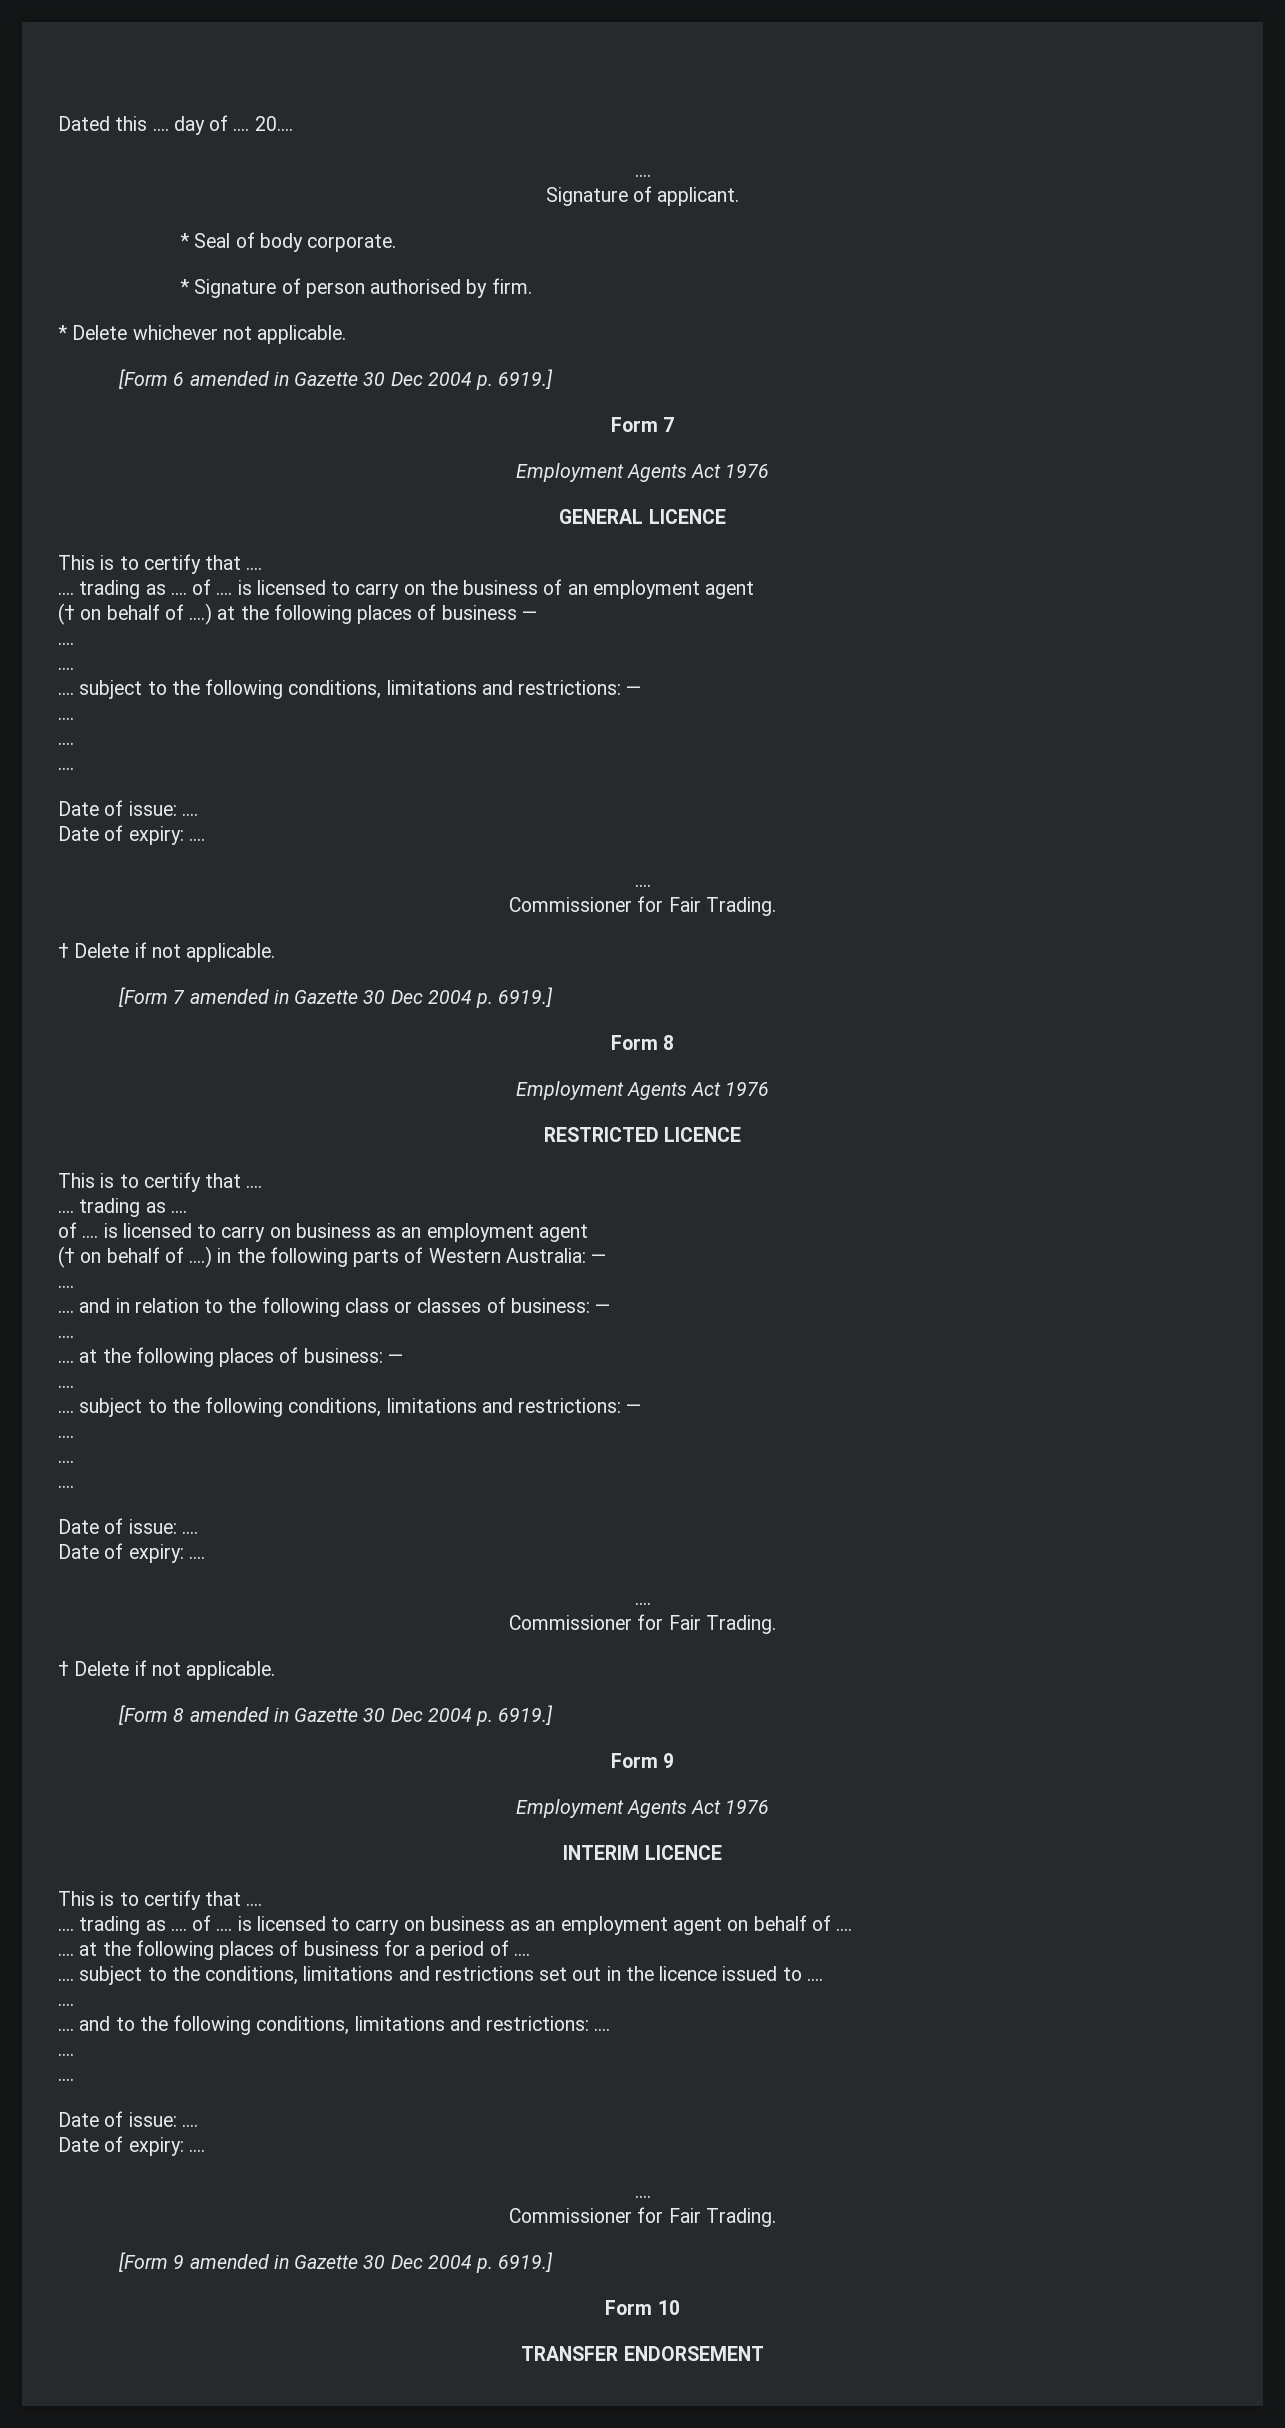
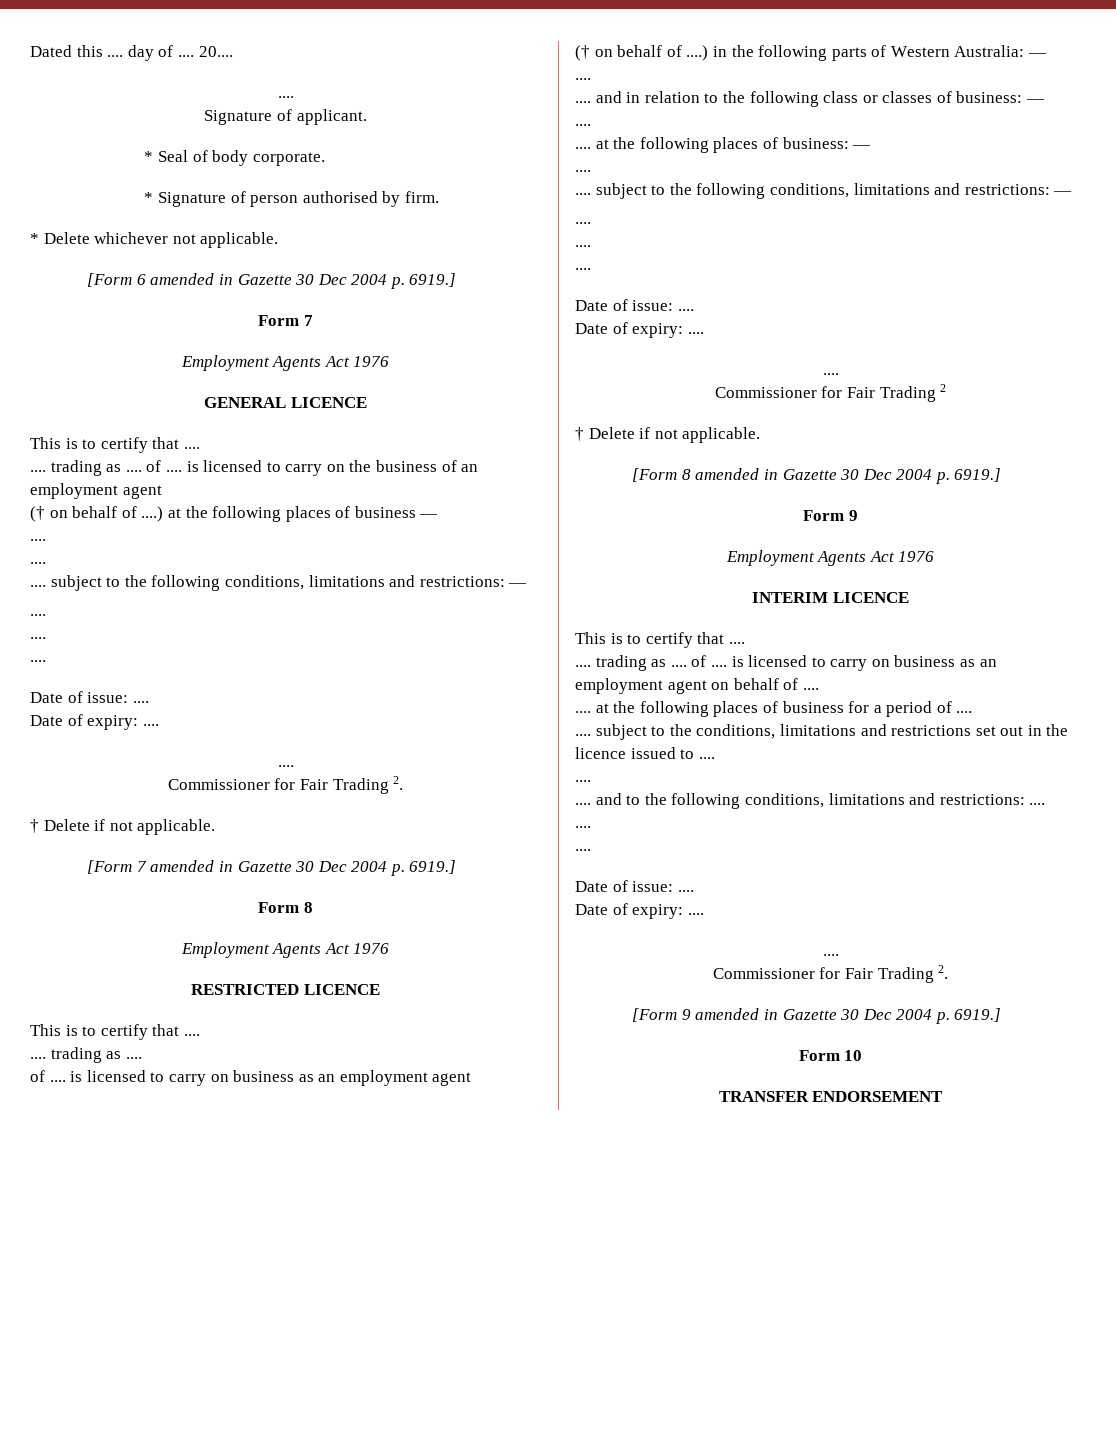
[705,897,776,916] Trading. -> [332,776,404,794] Trading 2.
[705,1615,776,1634] Trading. -> [879,384,947,402] Trading 2
[705,2208,776,2227] Trading. -> [877,965,949,983] Trading 2.

